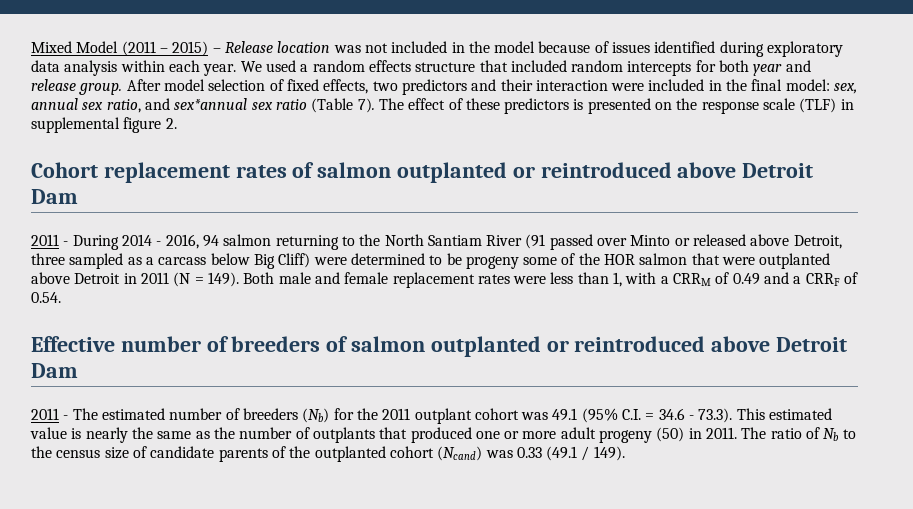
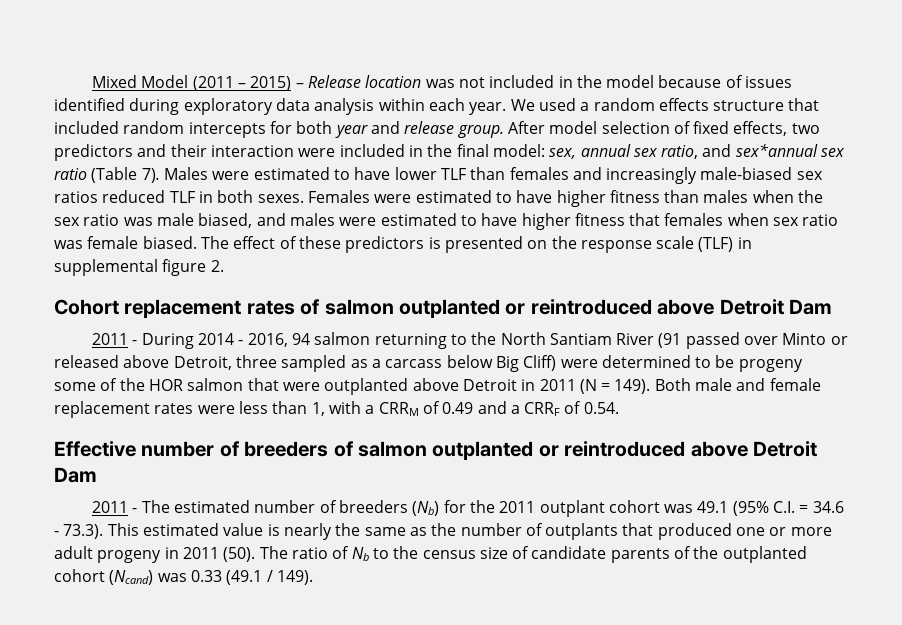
(375, 105) none -> [163,167,823,184] [54,190,824,207] [54,213,839,230] [54,236,197,249] Males were estimated to have lower TLF than females and increasingly male-biased sex ratios reduced TLF in both sexes. Females were estimated to have higher fitness than males when the sex ratio was male biased, and males were estimated to have higher fitness that females when sex ratio was female biased.
[656,427,738,442] (50) in 2011. -> [164,547,256,562] in 2011 (50).

